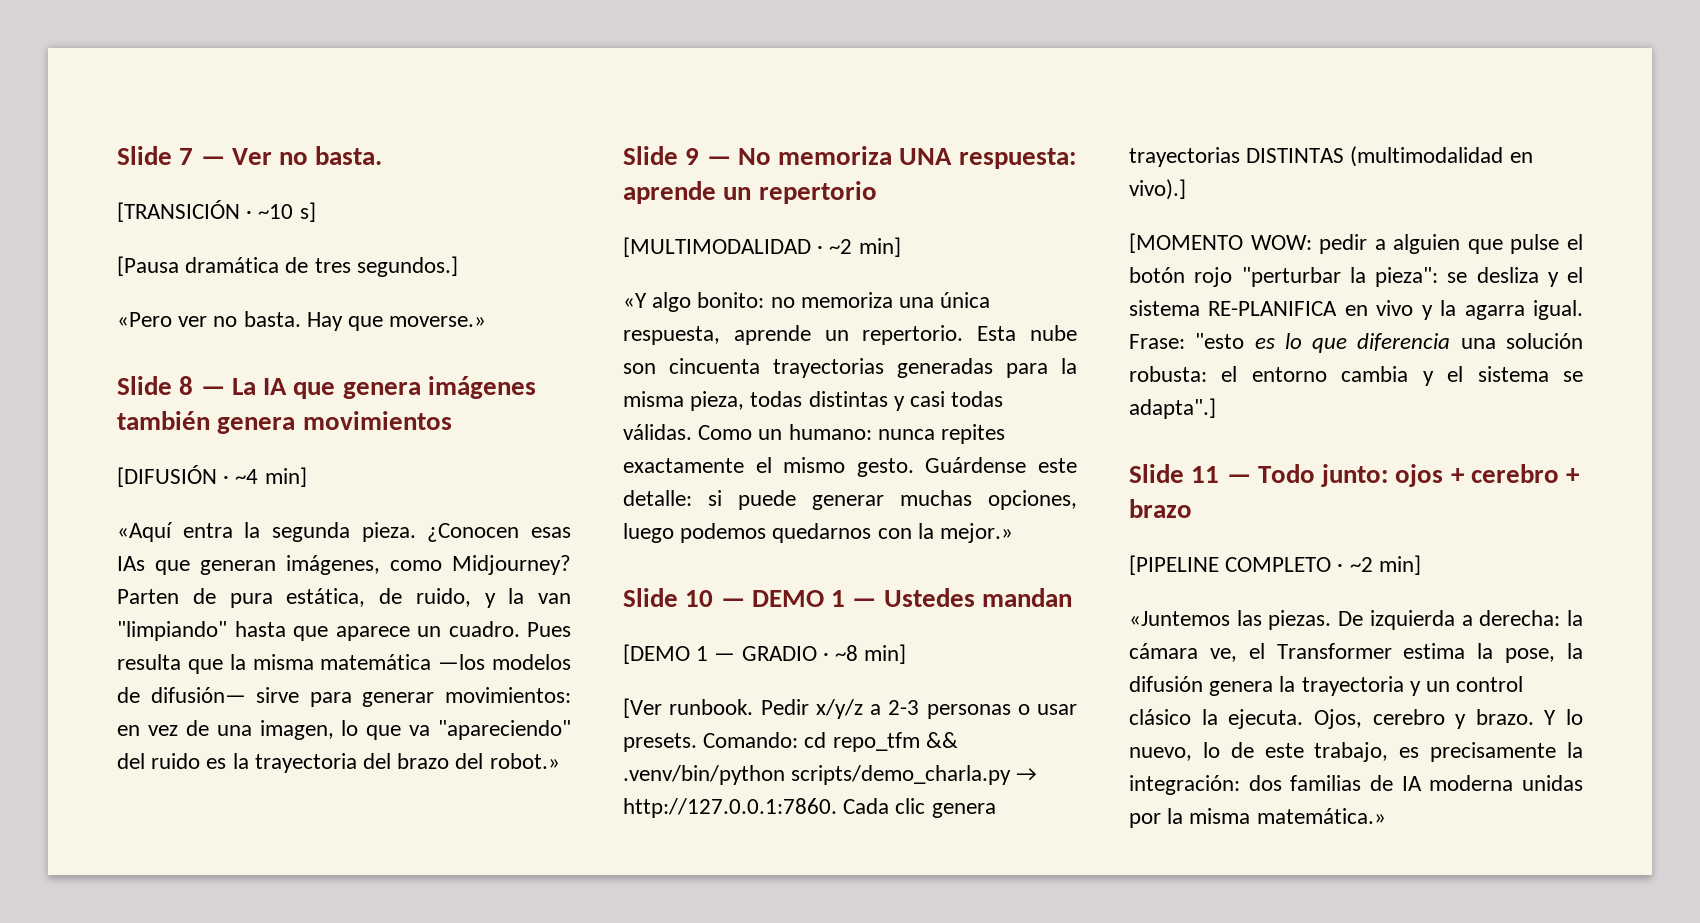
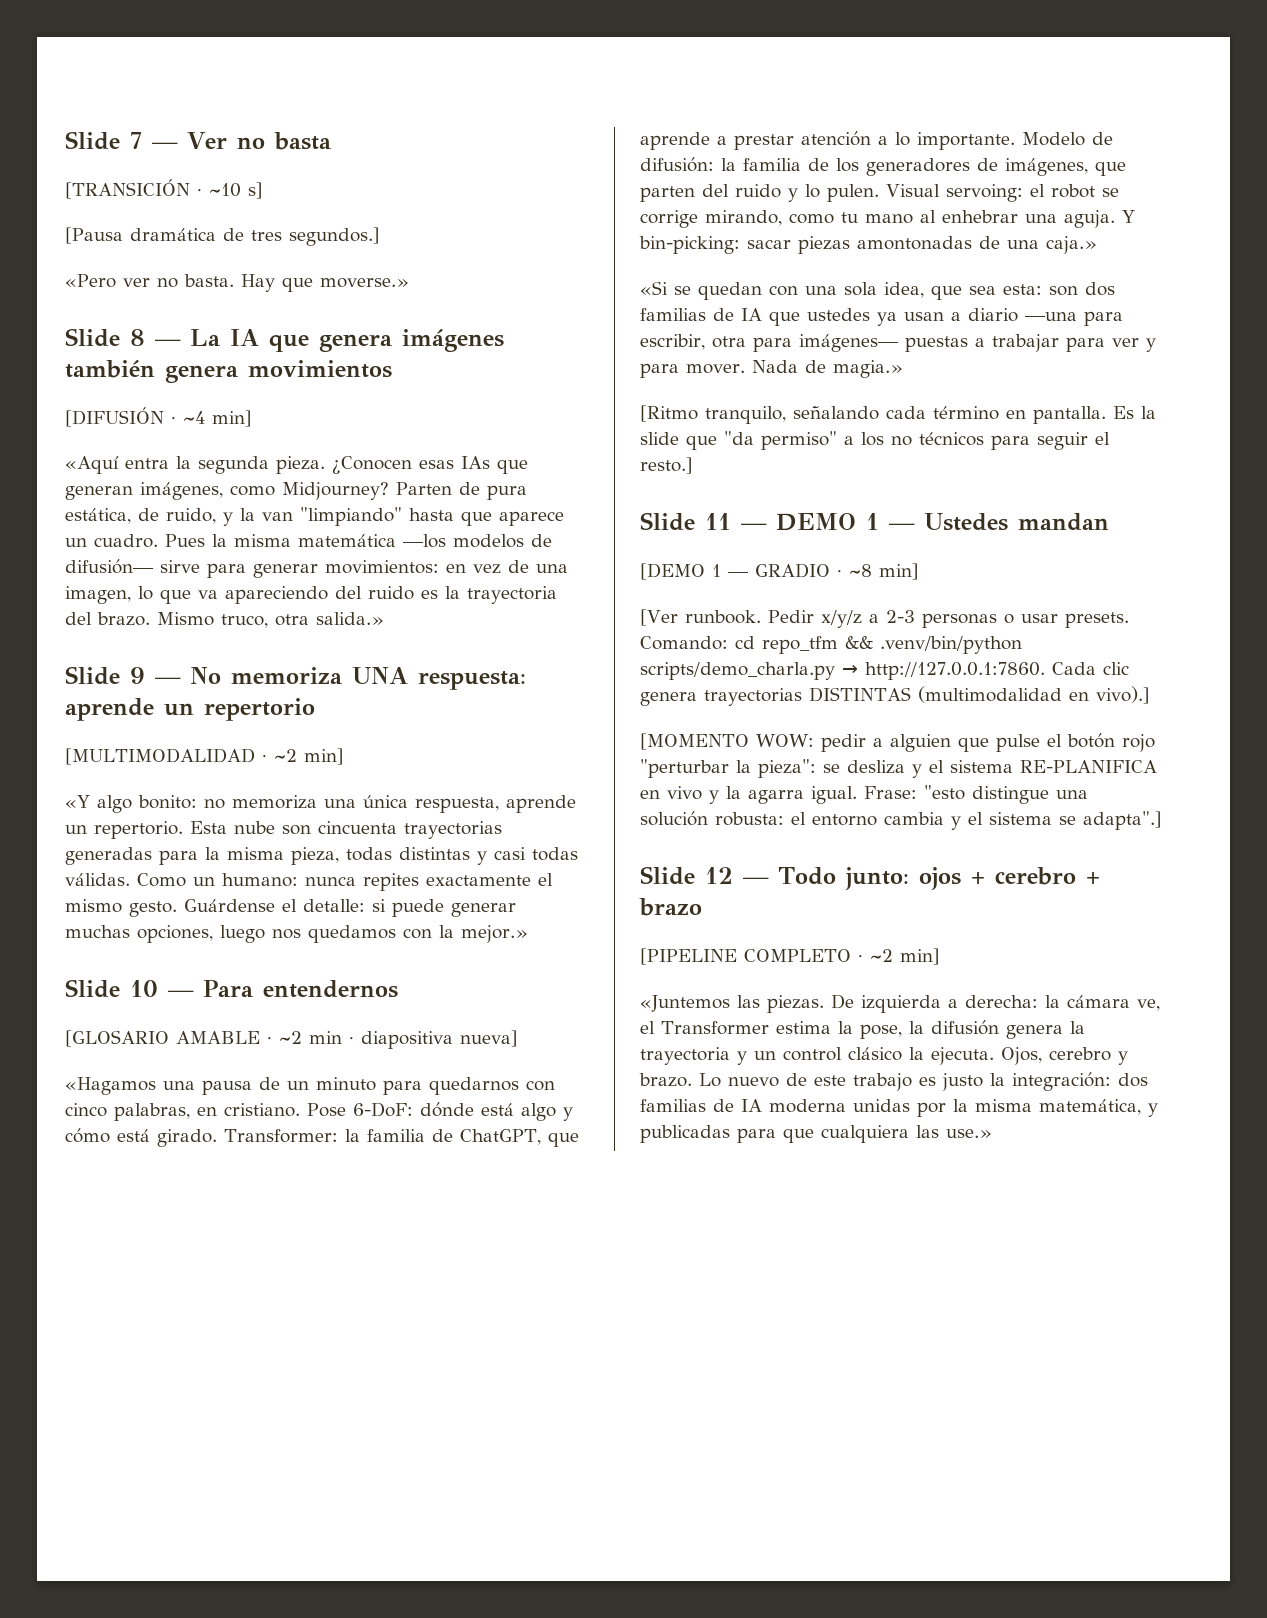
[315,146,383,165] basta. -> [273,132,331,150] basta
[117,654,223,674] resulta que -> (205, 540) none
[438,720,571,740] "apareciendo" -> [225,586,328,604] apareciendo
[397,753,560,769] brazo del robot.» -> [97,612,383,628] brazo. Mismo truco, otra salida.»
[1038,458,1077,473] este -> [282,899,297,912] el
[680,523,872,543] podemos quedarnos -> [272,925,396,943] nos quedamos
(745, 602) none -> [203,980,398,998] [65,1030,518,1049] [65,1077,555,1095] [65,1102,573,1121] [65,1128,579,1147] [640,131,1113,150] [640,157,1126,176] [640,184,1119,202] [640,210,1135,228] [639,236,1096,254] [640,281,1115,300] [640,308,1123,326] [640,334,1156,352] [640,360,902,378] [640,405,1156,424] [640,431,1110,450] [640,457,693,474] [640,512,767,531] Para entendernos // [GLOSARIO AMABLE · ~2 min · diapositiva nueva] // «Hagamos una pausa de un minuto para quedarnos con cinco palabras, en cristiano. Pose 6-DoF: dónde está algo y cómo está girado. Transformer: la familia de ChatGPT, que aprende a prestar atención a lo importante. Modelo de difusión: la familia de los generadores de imágenes, que parten del ruido y lo pulen. Visual servoing: el robot se corrige mirando, como tu mano al enhebrar una aguja. Y bin-picking: sacar piezas amontonadas de una caja.» // «Si se quedan con una sola idea, que sea esta: son dos familias de IA que ustedes ya usan a diario —una para escribir, otra para imágenes— puestas a trabajar para ver y para mover. Nada de magia.» // [Ritmo tranquilo, señalando cada término en pantalla. Es la slide que "da permiso" a los no técnicos para seguir el resto.] // Slide 11 —
[1254,333,1451,353] es lo que diferencia -> [972,786,1049,804] distingue
[1191,466,1220,483] 11 -> [705,867,733,884] 12
[1544,709,1583,725] [1129,742,1557,762] Y lo nuevo, lo de este trabajo, es precisamente -> [699,1073,983,1091] Lo nuevo de este trabajo es justo
[1256,808,1386,824] matemática.» -> [1039,1099,1158,1117] [640,1125,991,1143] matemática, y publicadas para que cualquiera las use.»

